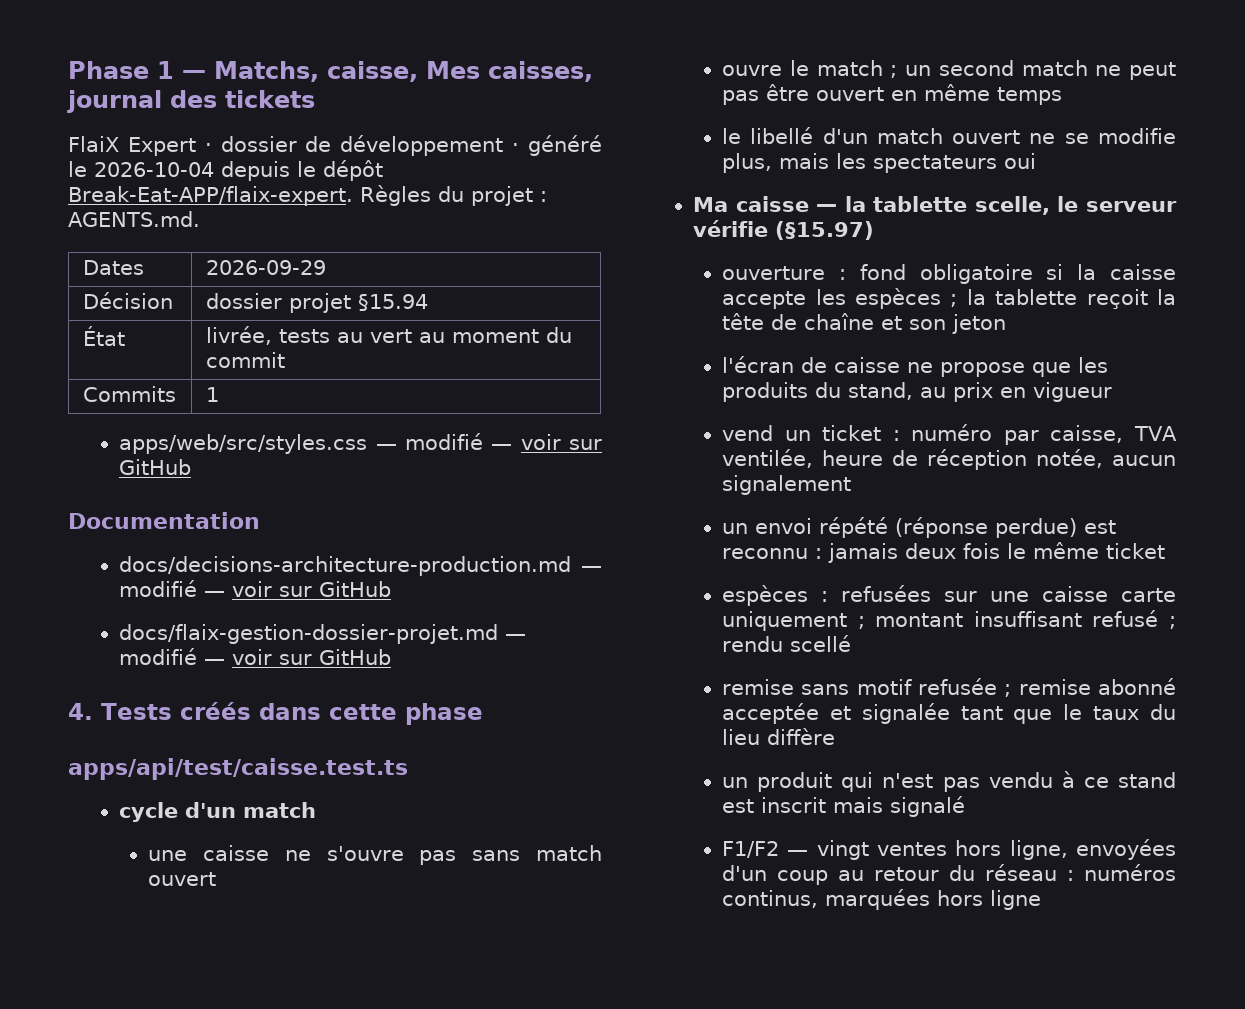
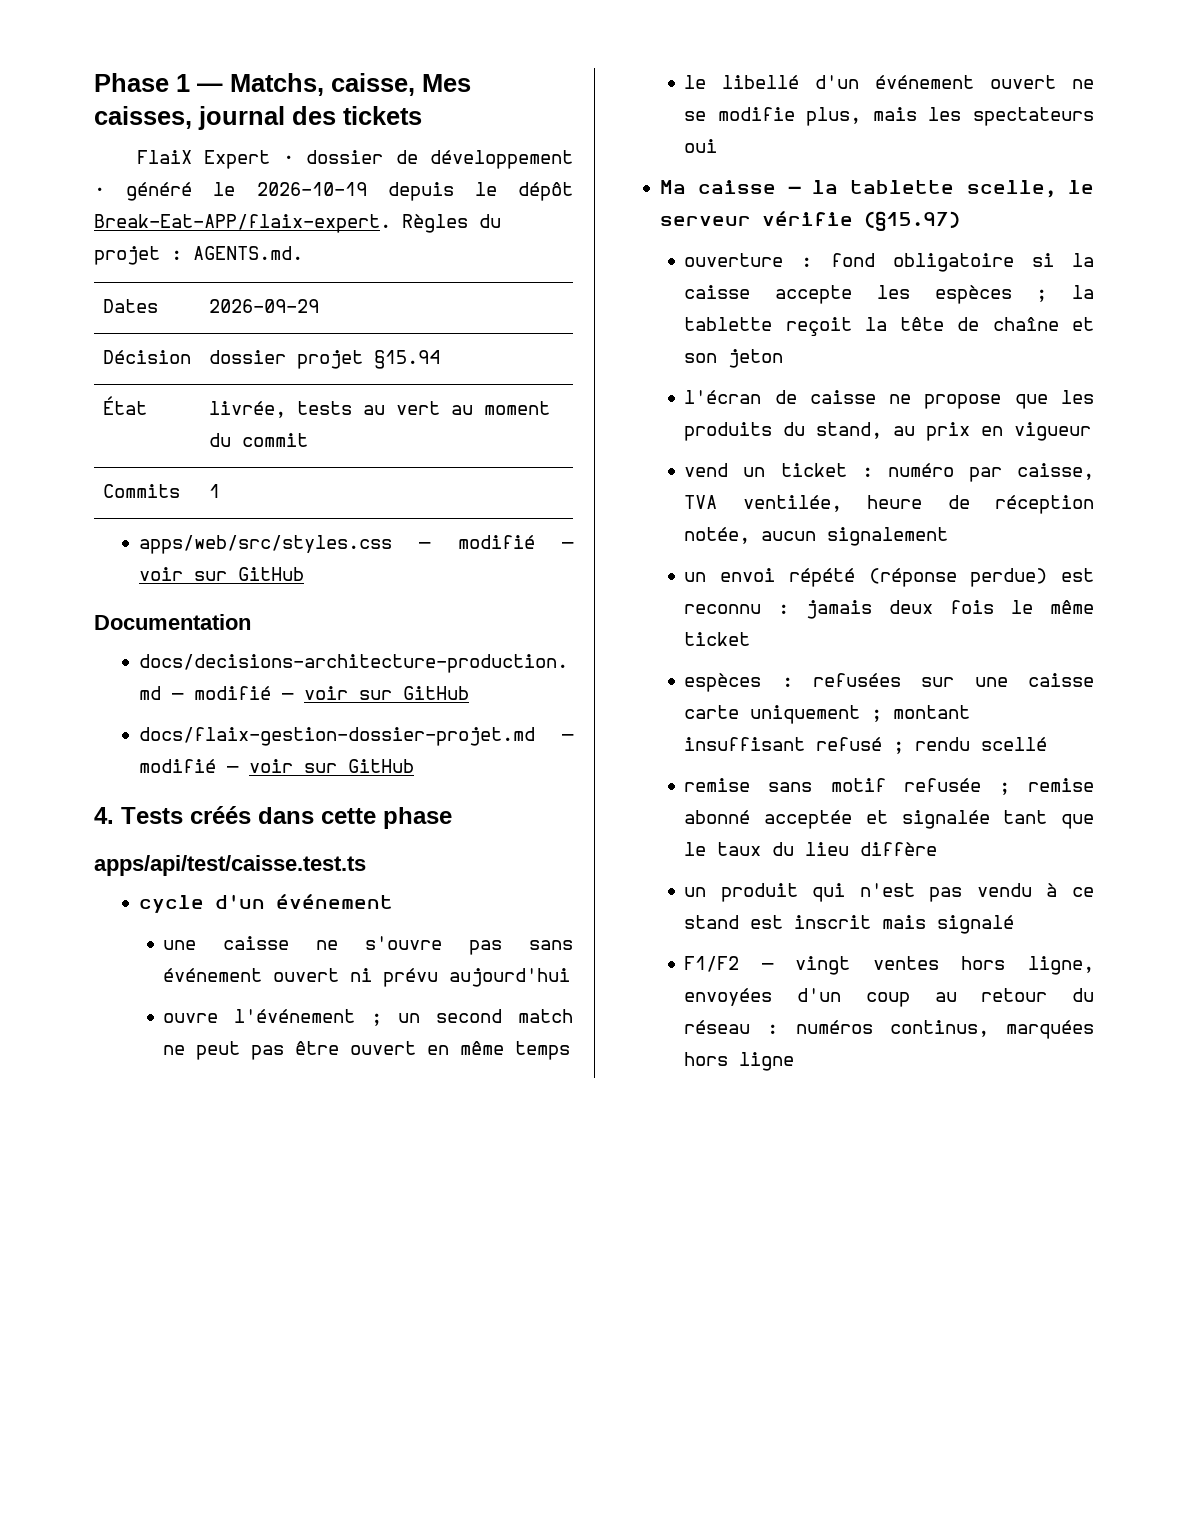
[94,162,214,177] 2026-10-04 -> [256,182,367,196] 2026-10-19
[243,802,317,818] match -> [275,894,393,909] événement
[536,845,602,861] [148,872,217,886] match ouvert -> [163,968,571,987] événement ouvert ni prévu aujourd'hui
[789,60,883,76] le match -> [234,1009,356,1023] l'événement
[876,128,943,144] match -> [875,75,975,89] événement

